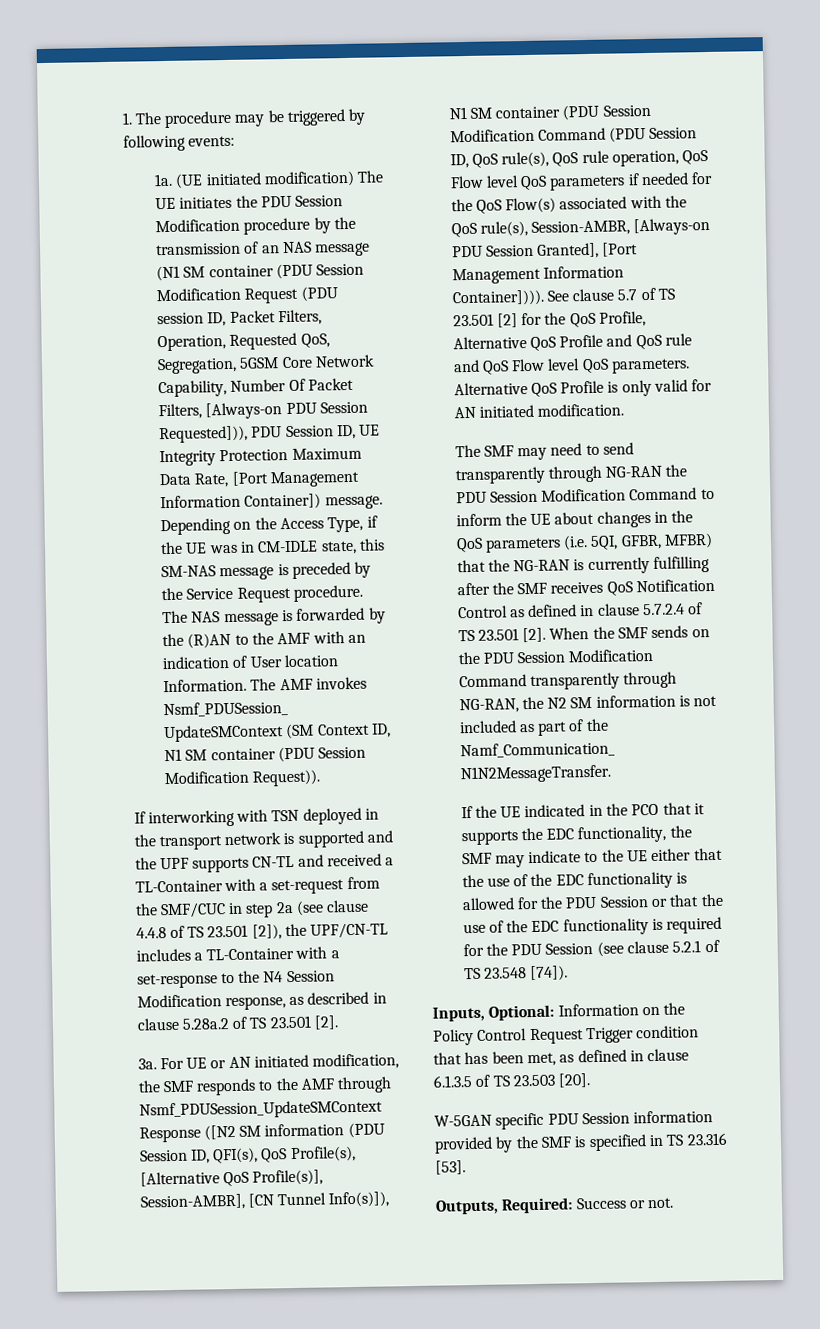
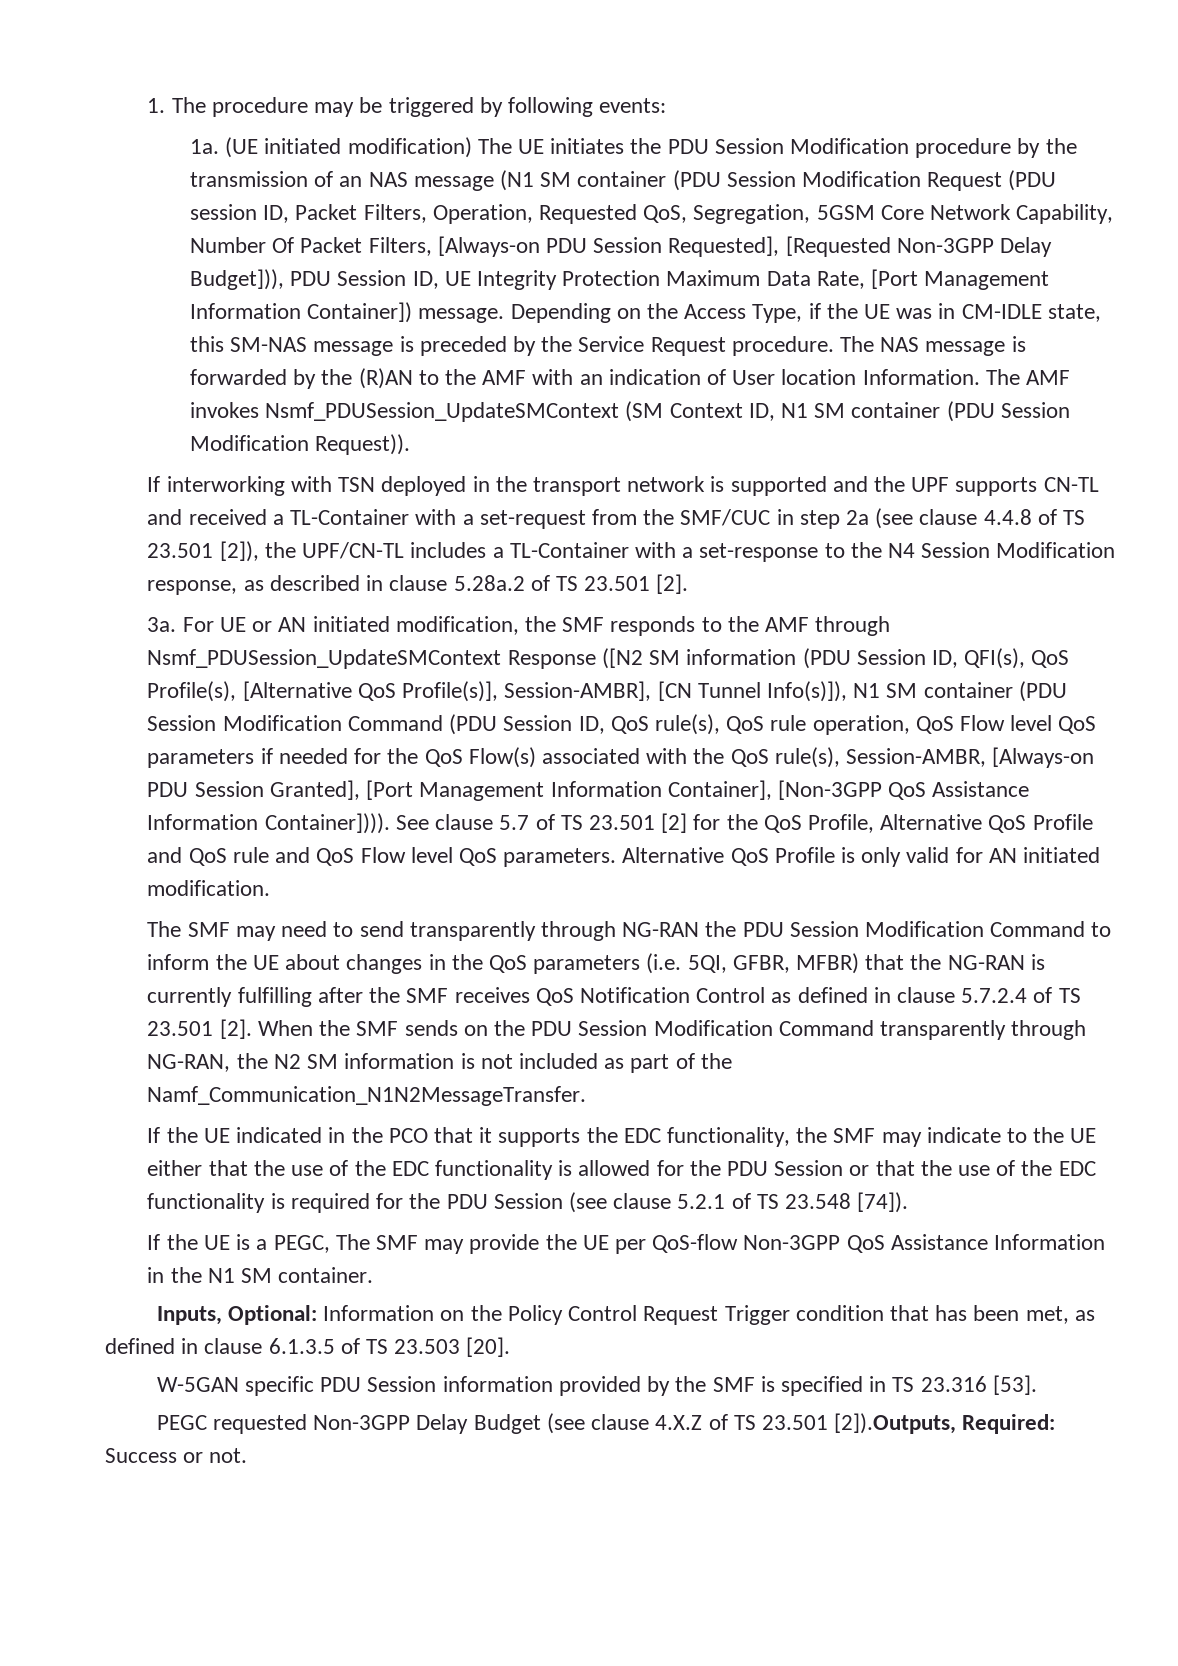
[159,425,249,444] Requested])), -> [668,236,1053,257] [189,269,284,290] Requested], [Requested Non-3GPP Delay Budget])),
(624, 272) none -> [667,780,1030,800] [147,814,259,830] Container], [Non-3GPP QoS Assistance Information
(569, 973) none -> [147,1234,1106,1254] [147,1267,374,1283] // If the UE is a PEGC, The SMF may provide the UE per QoS-flow Non-3GPP QoS Assistance Information in the N1 SM container.
[435,1199,499,1215] Outputs, -> [156,1413,957,1434] PEGC requested Non-3GPP Delay Budget (see clause 4.X.Z of TS 23.501 [2]).Outputs,

